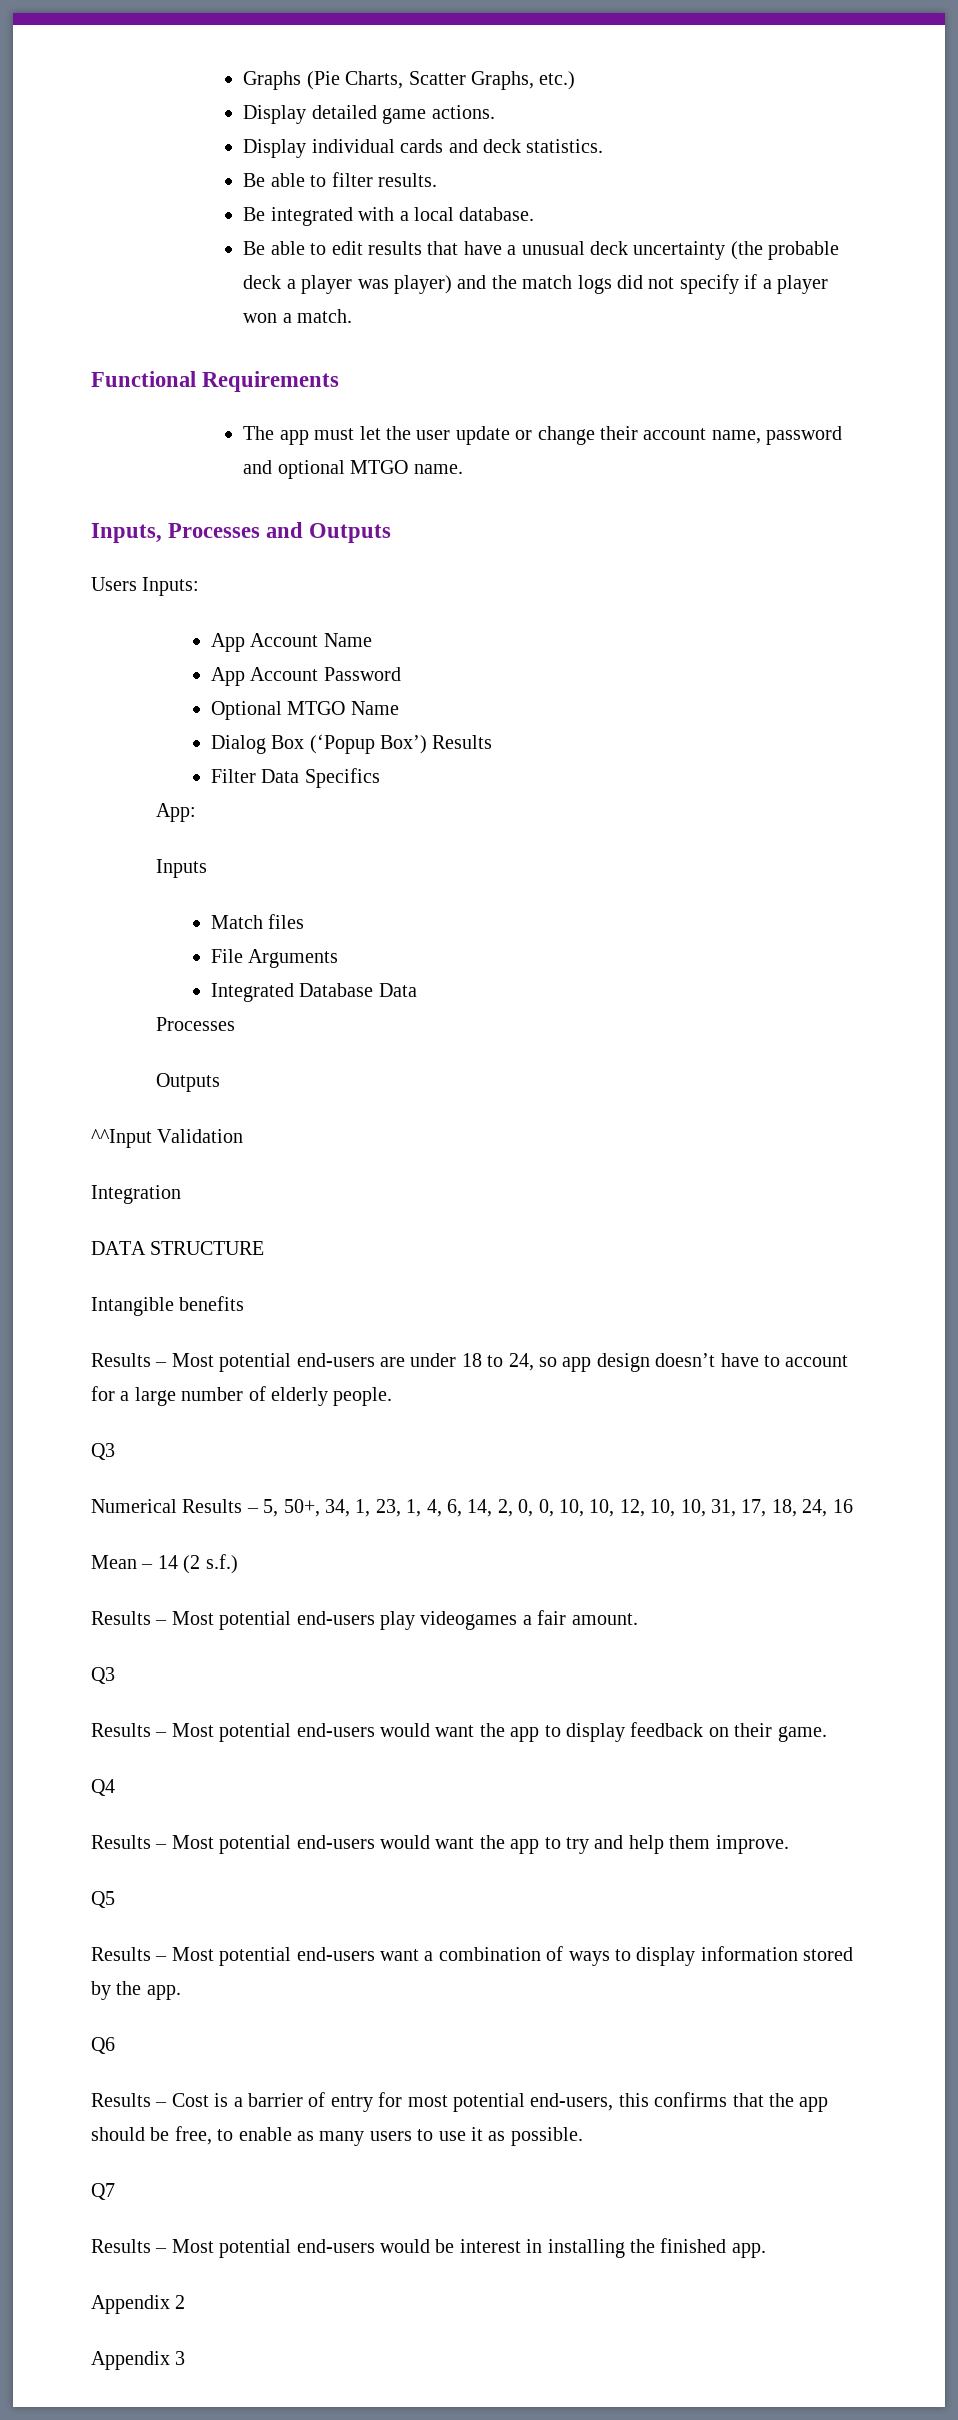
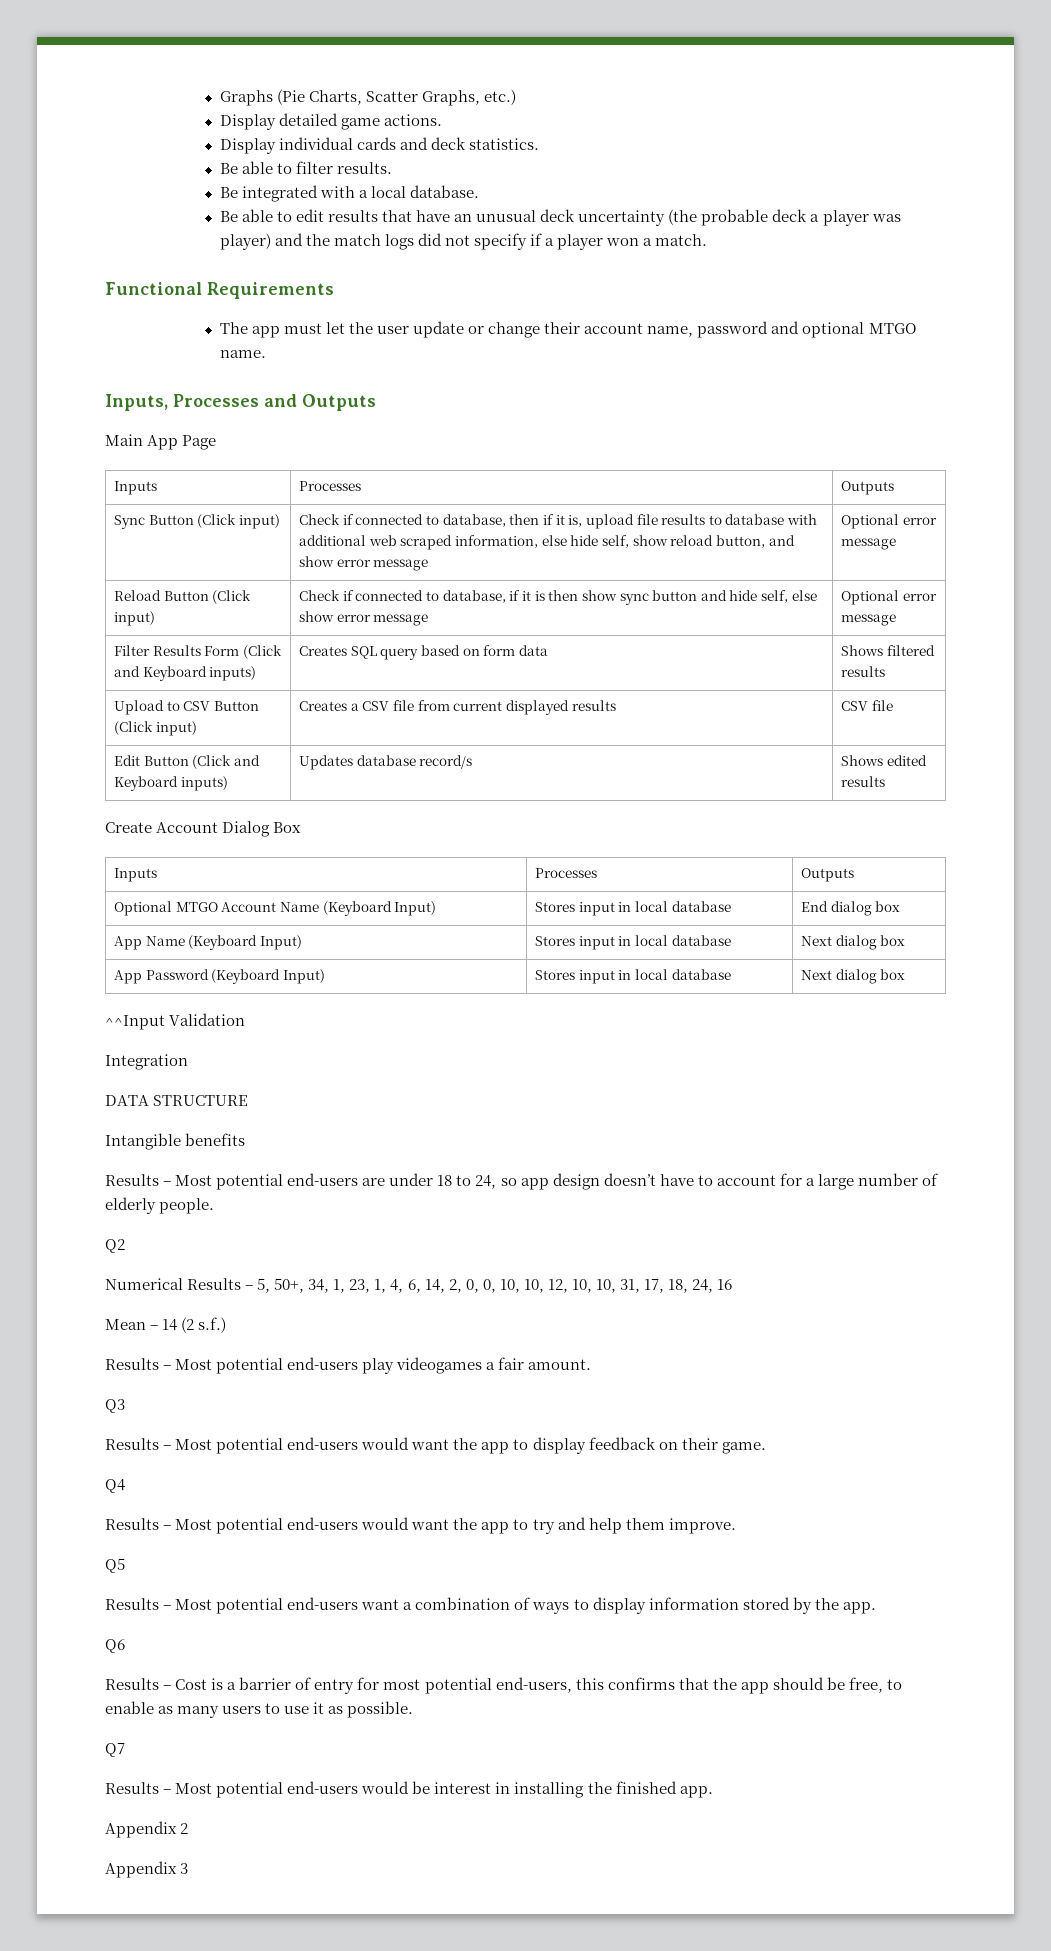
[507,245,517,255] a -> [454,214,473,222] an
[91,577,200,596] [210,633,372,652] [210,667,401,686] [210,701,399,720] [210,734,493,754] [210,768,380,788] [156,803,197,822] [156,859,208,878] [210,914,305,929] [210,949,339,968] [210,983,417,1002] [156,1017,236,1031] [156,1073,221,1092] Users Inputs: // App Account Name // App Account Password // Optional MTGO Name // Dialog Box (‘Popup Box’) Results // Filter Data Specifics // App: // Inputs // Match files // File Arguments // Integrated Database Data // Processes // Outputs -> [105,434,217,450] [114,481,158,495] [299,481,362,491] [841,481,895,495] [114,514,281,529] [299,514,818,529] [299,535,795,550] [299,556,429,571] [841,514,937,529] [841,538,897,550] [114,590,252,604] [114,611,156,626] [299,590,817,605] [299,611,429,626] [841,590,937,605] [841,614,897,626] [114,645,283,659] [114,666,257,681] [299,645,548,660] [841,645,935,656] [841,666,886,677] [114,700,260,715] [114,721,197,736] [299,700,616,715] [841,700,893,711] [114,755,261,769] [114,776,228,791] [299,755,473,770] [841,755,927,766] [841,776,886,787] [105,821,302,837] [114,868,158,882] [535,868,598,878] [801,868,855,882] [114,901,437,916] [535,901,731,916] [801,901,901,916] [114,935,303,950] [535,935,731,950] [801,935,906,950] [114,969,326,984] [535,969,731,984] [801,969,906,984] Main App Page // Inputs | Processes | Outputs // Sync Button (Click input) | Check if connected to database, then if it is, upload file results to database with additional web scraped information, else hide self, show reload button, and show error message | Optional error message // Reload Button (Click input) | Check if connected to database, if it is then show sync button and hide self, else show error message | Optional error message // Filter Results Form (Click and Keyboard inputs) | Creates SQL query based on form data | Shows filtered results // Upload to CSV Button (Click input) | Creates a CSV file from current displayed results | CSV file // Edit Button (Click and Keyboard inputs) | Updates database record/s | Shows edited results // Create Account Dialog Box // Inputs | Processes | Outputs // Optional MTGO Account Name (Keyboard Input) | Stores input in local database | End dialog box // App Name (Keyboard Input) | Stores input in local database | Next dialog box // App Password (Keyboard Input) | Stores input in local database | Next dialog box
[91,1443,115,1460] Q3 -> [105,1239,125,1253] Q2

